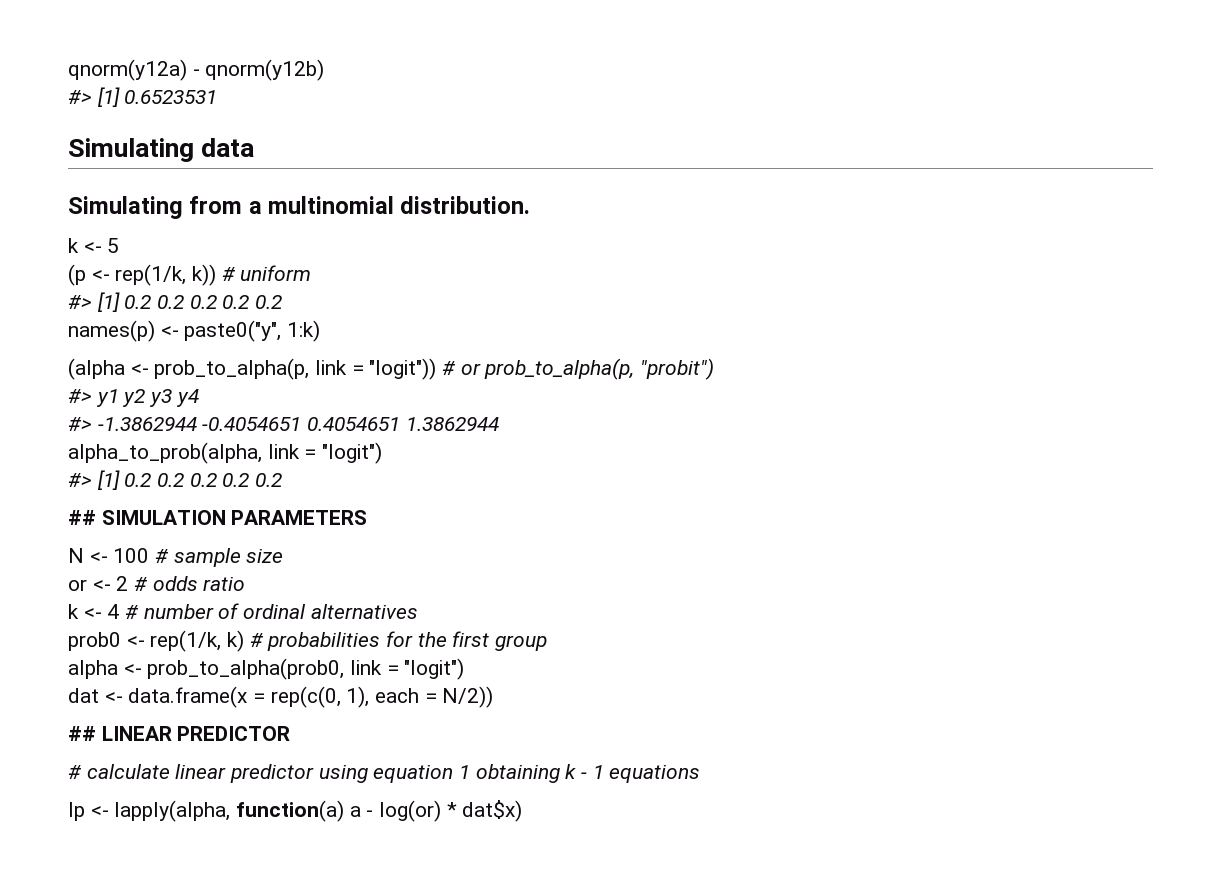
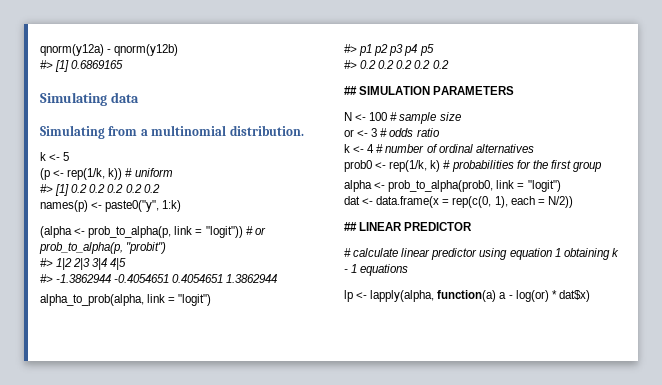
[124,90,218,104] 0.6523531 -> [71,60,124,69] 0.6869165
[96,389,199,407] y1 y2 y3 y4 -> [56,258,127,270] 1|2 2|3 3|4 4|5
[96,470,120,490] [1] -> [359,44,434,56] [344,60,357,69] p1 p2 p3 p4 p5 // #>
[116,576,129,591] 2 -> [371,128,378,137] 3

